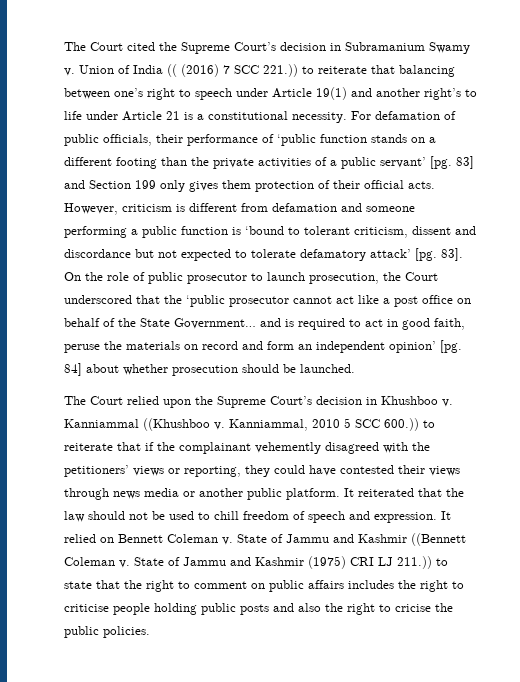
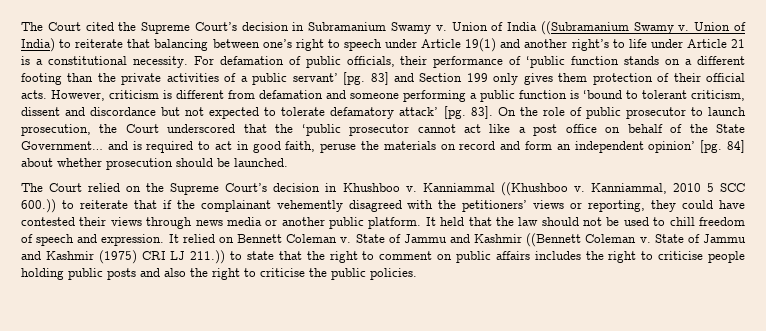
[167,64,298,77] (( (2016) 7 SCC 221.)) -> [540,21,747,35] [21,38,55,52] ((Subramanium Swamy v. Union of India)
[163,399,191,408] upon -> [126,186,142,192] on
[358,488,414,497] reiterated -> [440,217,465,226] held
[395,604,431,612] cricise -> [260,268,305,277] criticise

